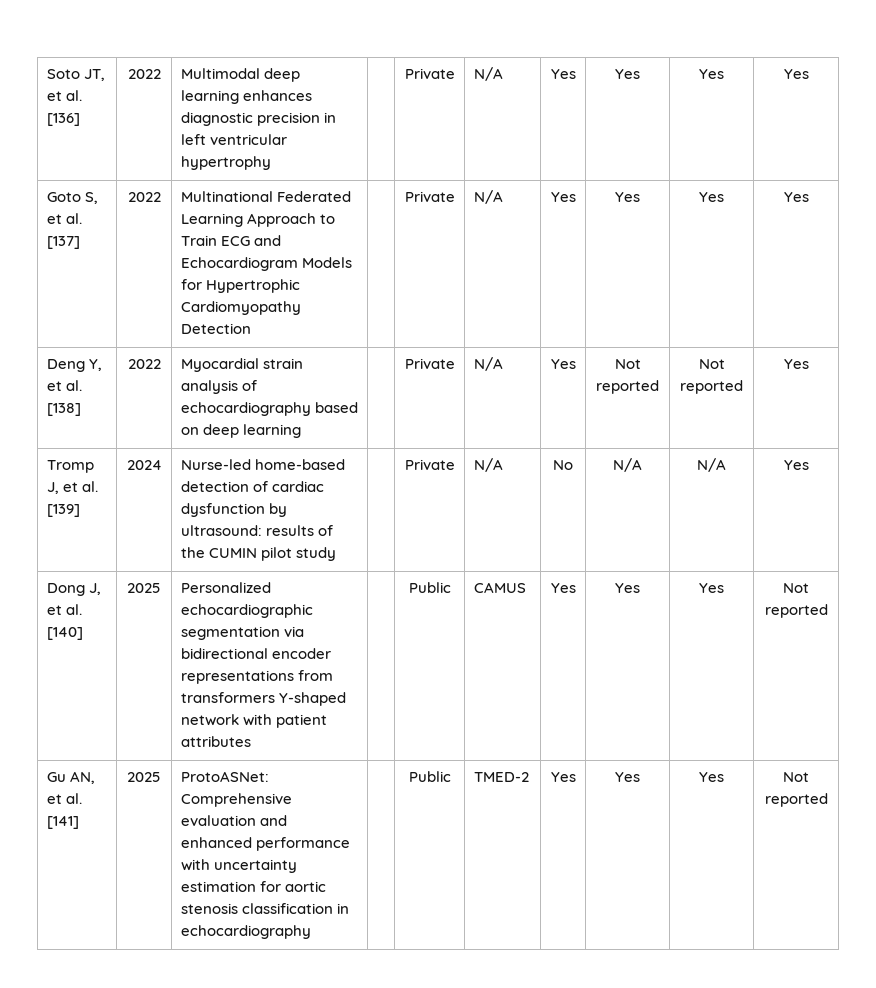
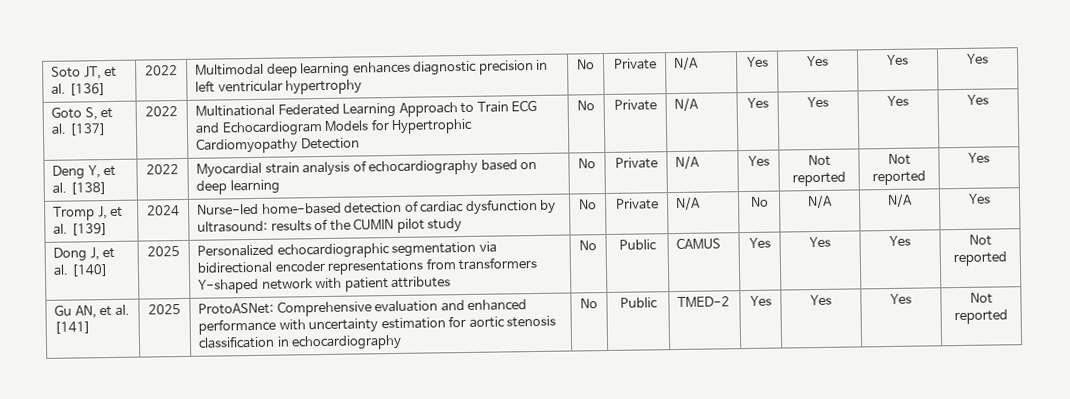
(271, 163) none -> [577,59,595,70] No
(251, 328) none -> [577,100,595,111] No
(301, 431) none -> [578,158,596,169] No
(336, 554) none -> [579,199,597,210] No
(251, 741) none -> [579,240,597,251] No
(311, 932) none -> [580,298,598,309] No

